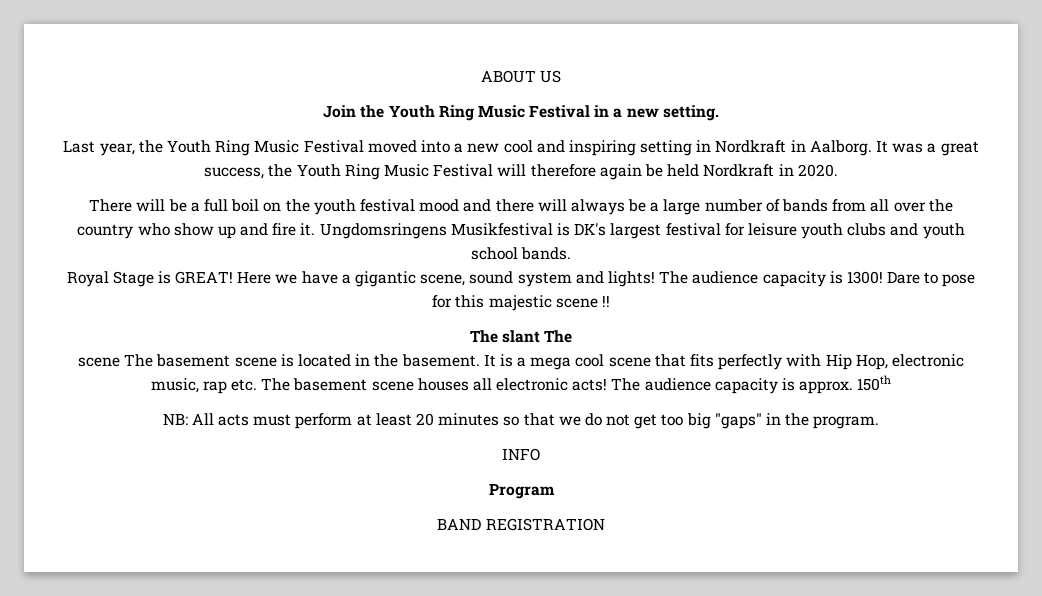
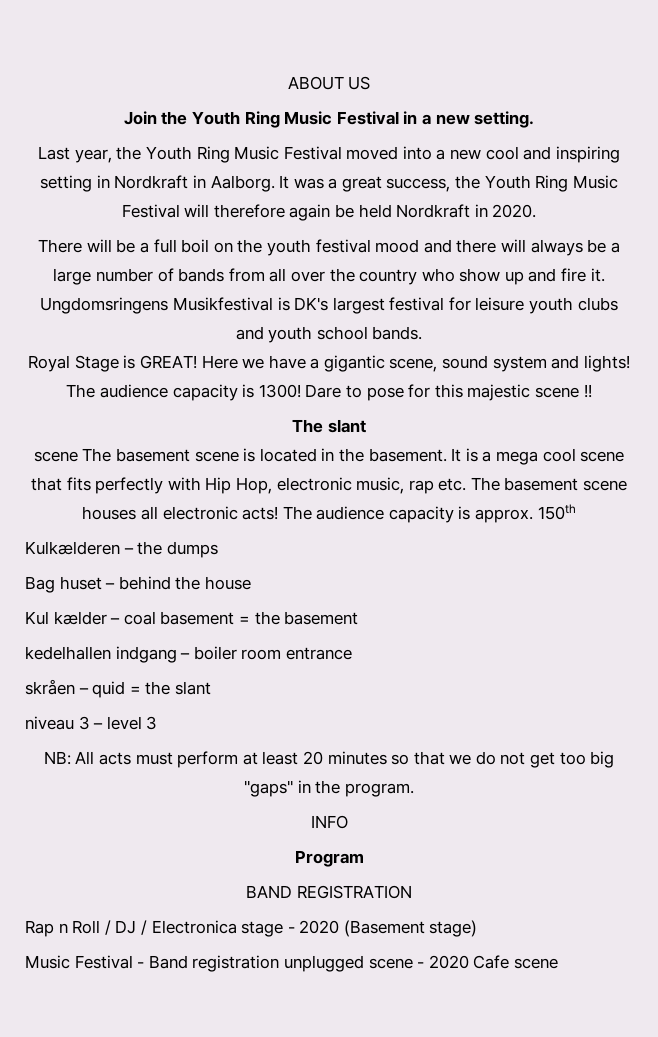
[544,330,573,343] The -> (366, 426) none
(892, 383) none -> [25,541,218,558] [25,576,251,593] [25,611,359,625] [25,646,352,663] [25,679,211,698] [25,716,158,730] // Kulkælderen – the dumps // Bag huset – behind the house // Kul kælder – coal basement = the basement // kedelhallen indgang – boiler room entrance // skråen – quid = the slant // niveau 3 – level 3
(605, 524) none -> [25,920,478,937] [25,955,558,972] // Rap n Roll / DJ / Electronica stage - 2020 (Basement stage) // Music Festival - Band registration unplugged scene - 2020 Cafe scene

